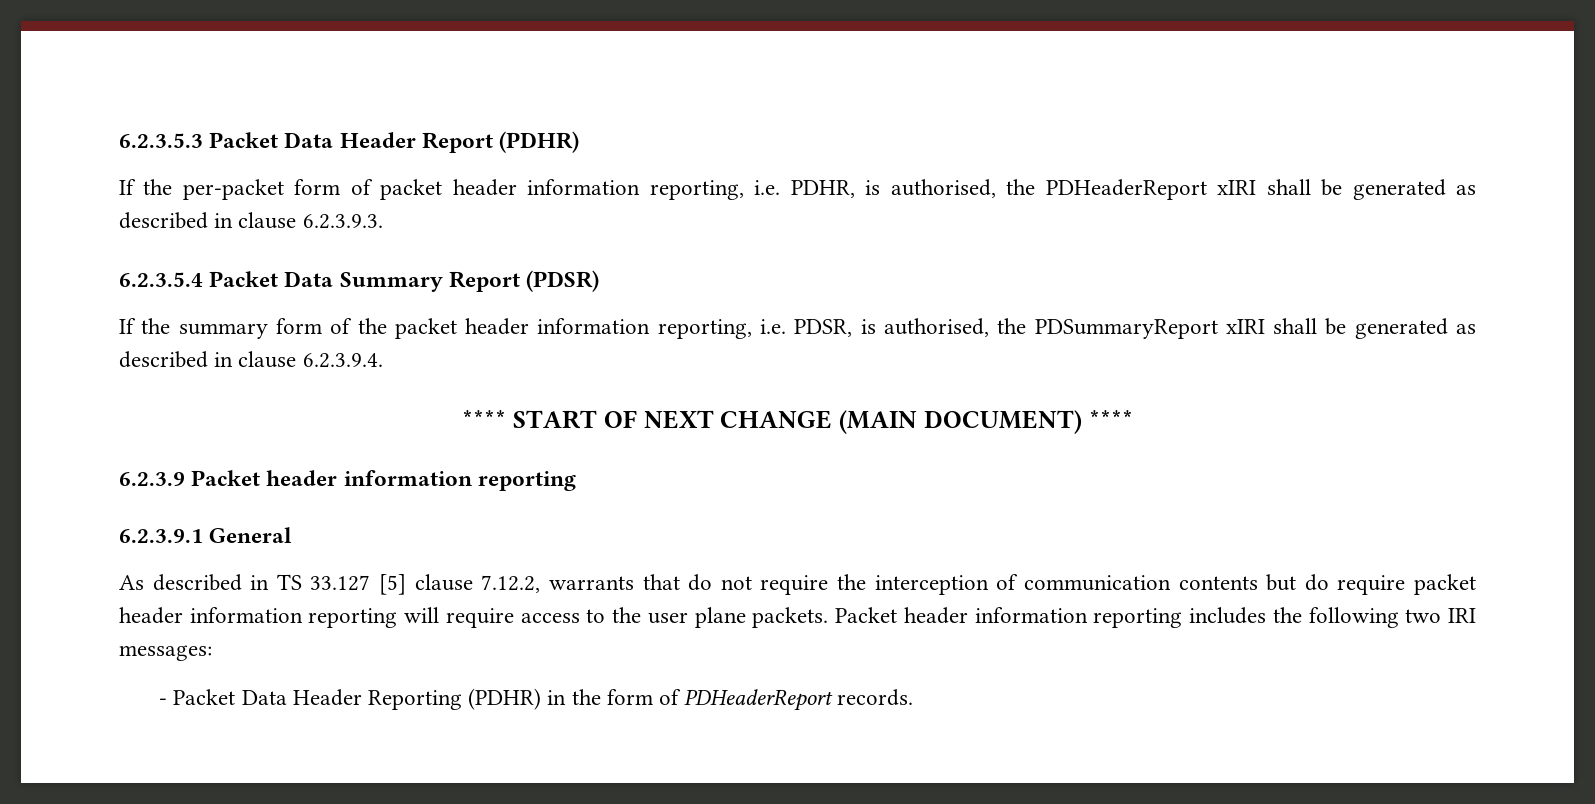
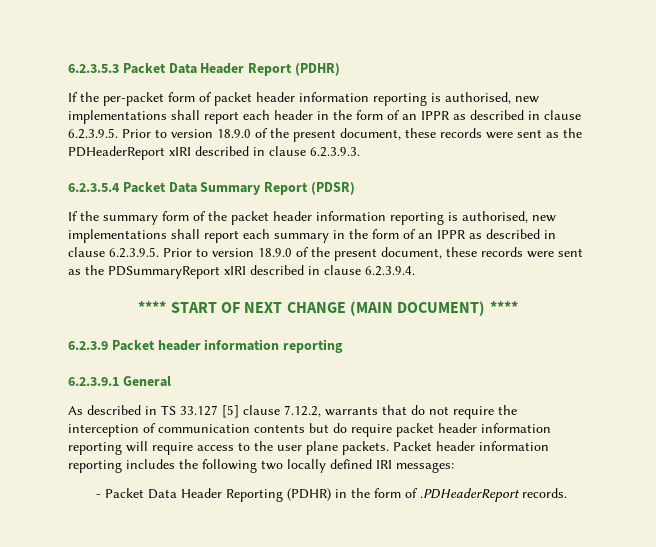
[649,179,1476,200] reporting, i.e. PDHR, is authorised, the PDHeaderReport xIRI shall be generated as -> [373,92,539,106] [68,110,581,124] [68,128,582,142] [68,146,191,160] reporting is authorised, new implementations shall report each header in the form of an IPPR as described in clause 6.2.3.9.5. Prior to version 18.9.0 of the present document, these records were sent as the PDHeaderReport xIRI
[657,318,1476,339] reporting, i.e. PDSR, is authorised, the PDSummaryReport xIRI shall be generated as -> [390,211,556,225] [68,229,556,243] [68,247,583,261] [68,265,246,279] reporting is authorised, new implementations shall report each summary in the form of an IPPR as described in clause 6.2.3.9.5. Prior to version 18.9.0 of the present document, these records were sent as the PDSummaryReport xIRI
(1442, 616) none -> [287,459,372,473] locally defined
[684,689,834,711] PDHeaderReport -> [419,488,520,502] .PDHeaderReport

